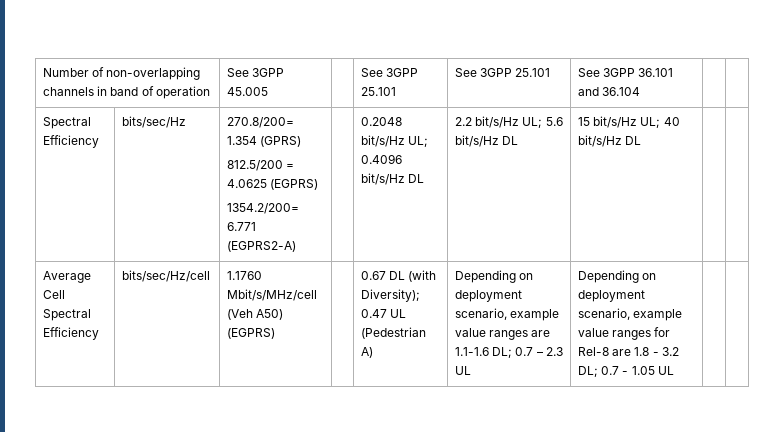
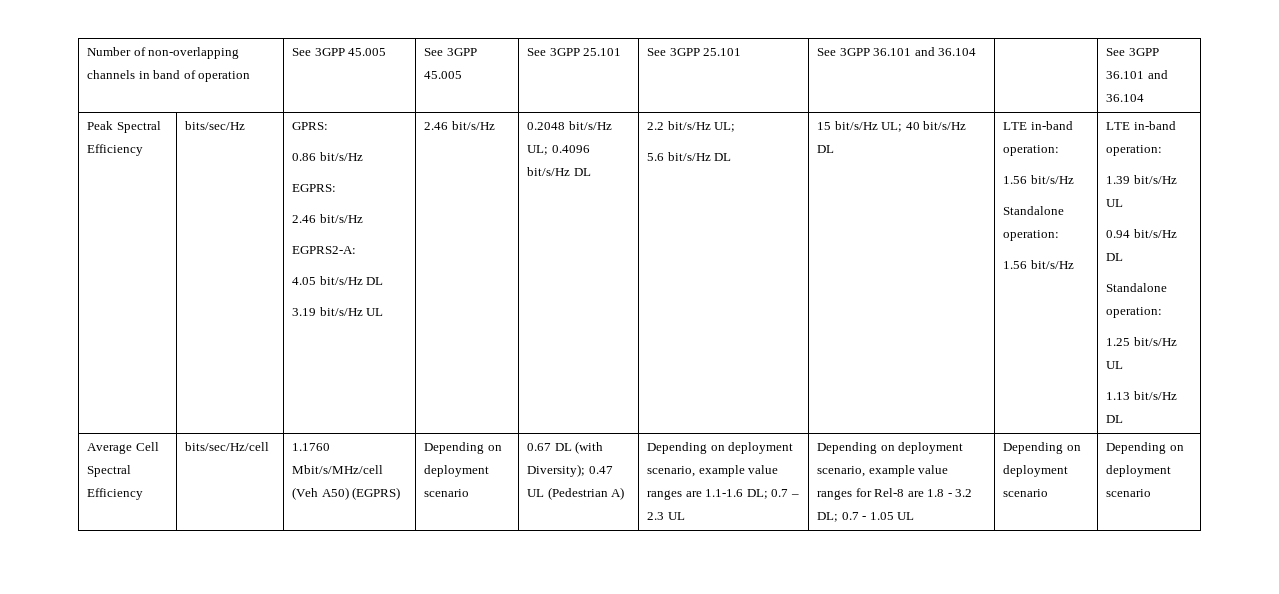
(268, 91) none -> [424,48,477,56] [424,71,463,79] See 3GPP 45.005
[42,117,91,129] [42,135,99,148] [121,116,186,128] [226,117,294,128] [226,136,302,147] [226,160,295,171] [226,179,319,190] [226,203,299,214] [226,222,256,231] [226,241,296,252] // Spectral Efficiency | bits/sec/Hz | 270.8/200= 1.354 (GPRS) // 812.5/200 = 4.0625 (EGPRS) // 1354.2/200= 6.771 (EGPRS2-A) | -> [1106,48,1159,56] [1106,70,1168,79] [1106,94,1145,102] [87,121,161,133] [87,144,144,156] [185,121,246,130] [292,122,329,130] [292,152,363,161] [292,184,337,192] [292,214,363,223] [292,246,357,254] [292,276,384,285] [292,307,384,316] [424,121,495,130] See 3GPP 36.101 and 36.104 // Peak Spectral Efficiency | bits/sec/Hz | GPRS: // 0.86 bit/s/Hz // EGPRS: // 2.46 bit/s/Hz // EGPRS2-A: // 4.05 bit/s/Hz DL // 3.19 bit/s/Hz UL | 2.46 bit/s/Hz
(543, 122) none -> (736, 127) //
(642, 140) | -> [1003,121,1073,130] [1003,145,1060,156] [1003,175,1074,184] [1003,206,1065,215] [1003,230,1060,241] [1003,260,1074,269] [1106,121,1176,130] [1106,145,1163,156] [1106,175,1177,184] [1106,199,1124,207] [1106,229,1177,238] [1106,253,1124,261] [1106,283,1168,292] [1106,307,1163,318] [1106,337,1177,346] [1106,361,1124,369] [1106,391,1177,400] [1106,415,1124,423] LTE in-band operation: // 1.56 bit/s/Hz // Standalone operation: // 1.56 bit/s/Hz | LTE in-band operation: // 1.39 bit/s/Hz UL // 0.94 bit/s/Hz DL // Standalone operation: // 1.25 bit/s/Hz UL // 1.13 bit/s/Hz DL
(275, 333) none -> [424,442,502,454] [424,465,490,477] [424,489,470,497] Depending on deployment scenario
(674, 370) | -> [1003,442,1081,454] [1003,465,1069,477] [1003,489,1049,497] [1106,442,1184,454] [1106,465,1172,477] [1106,489,1152,497] Depending on deployment scenario | Depending on deployment scenario

